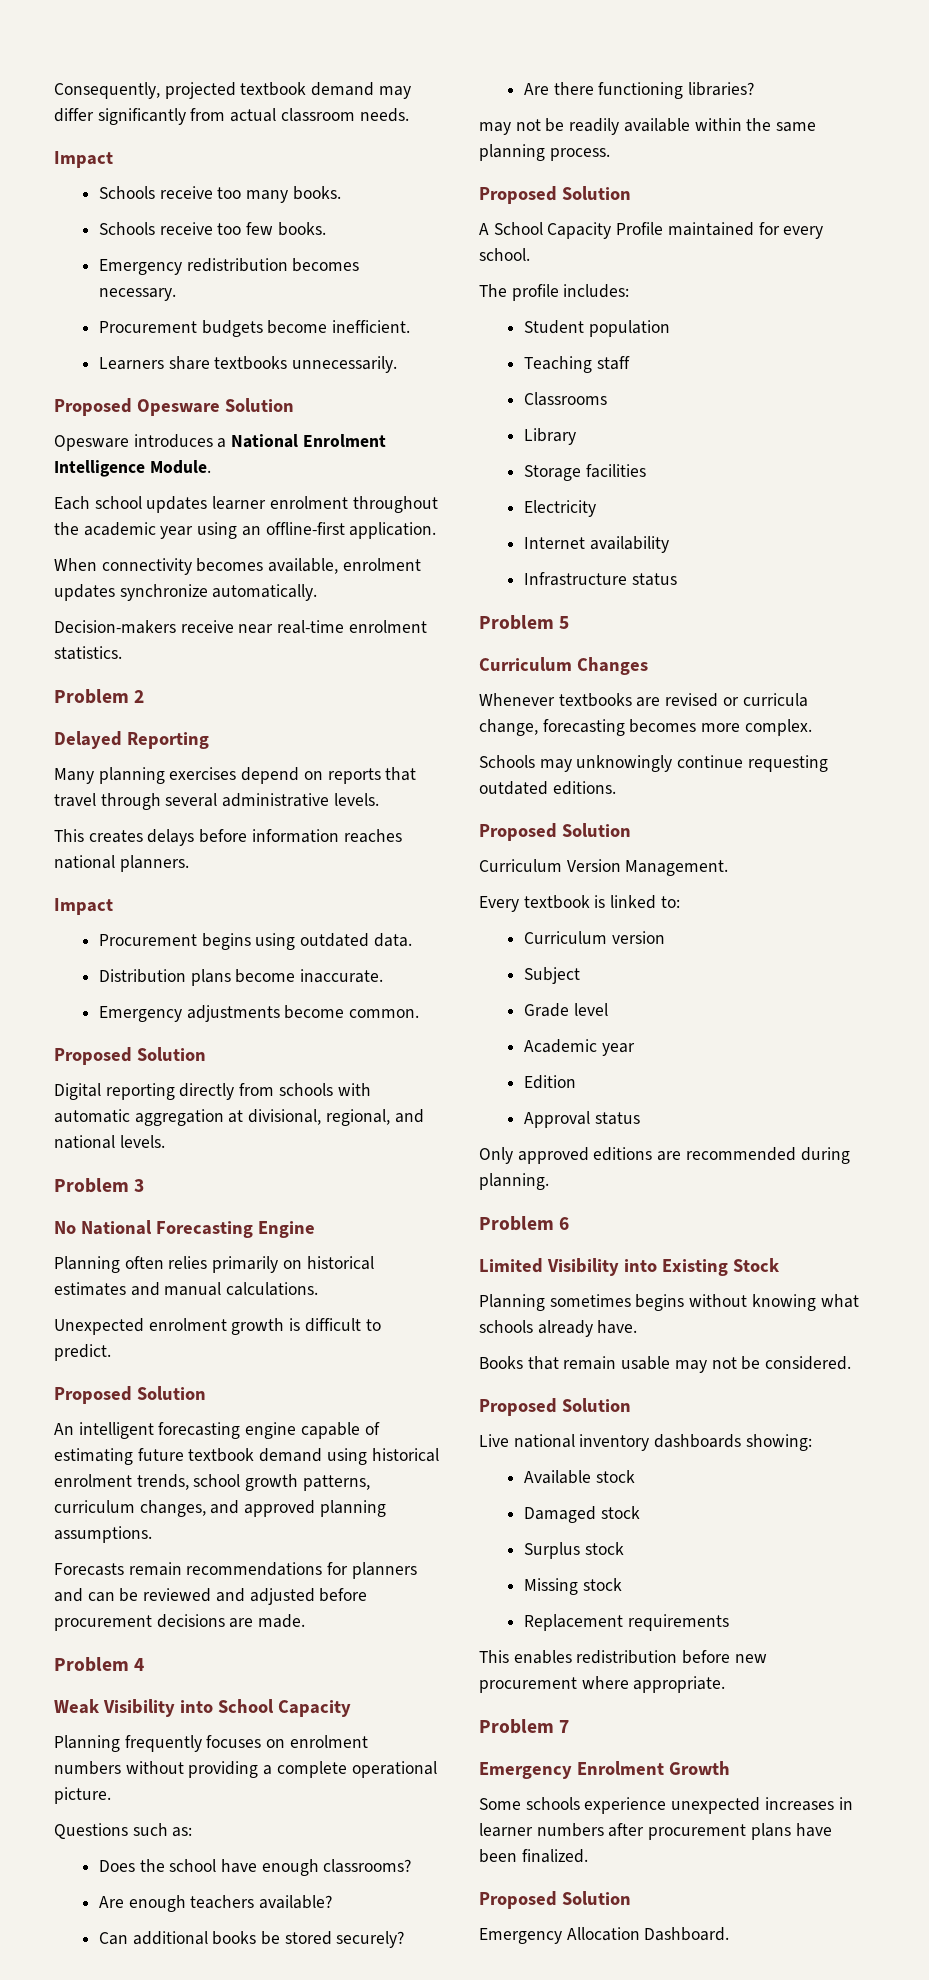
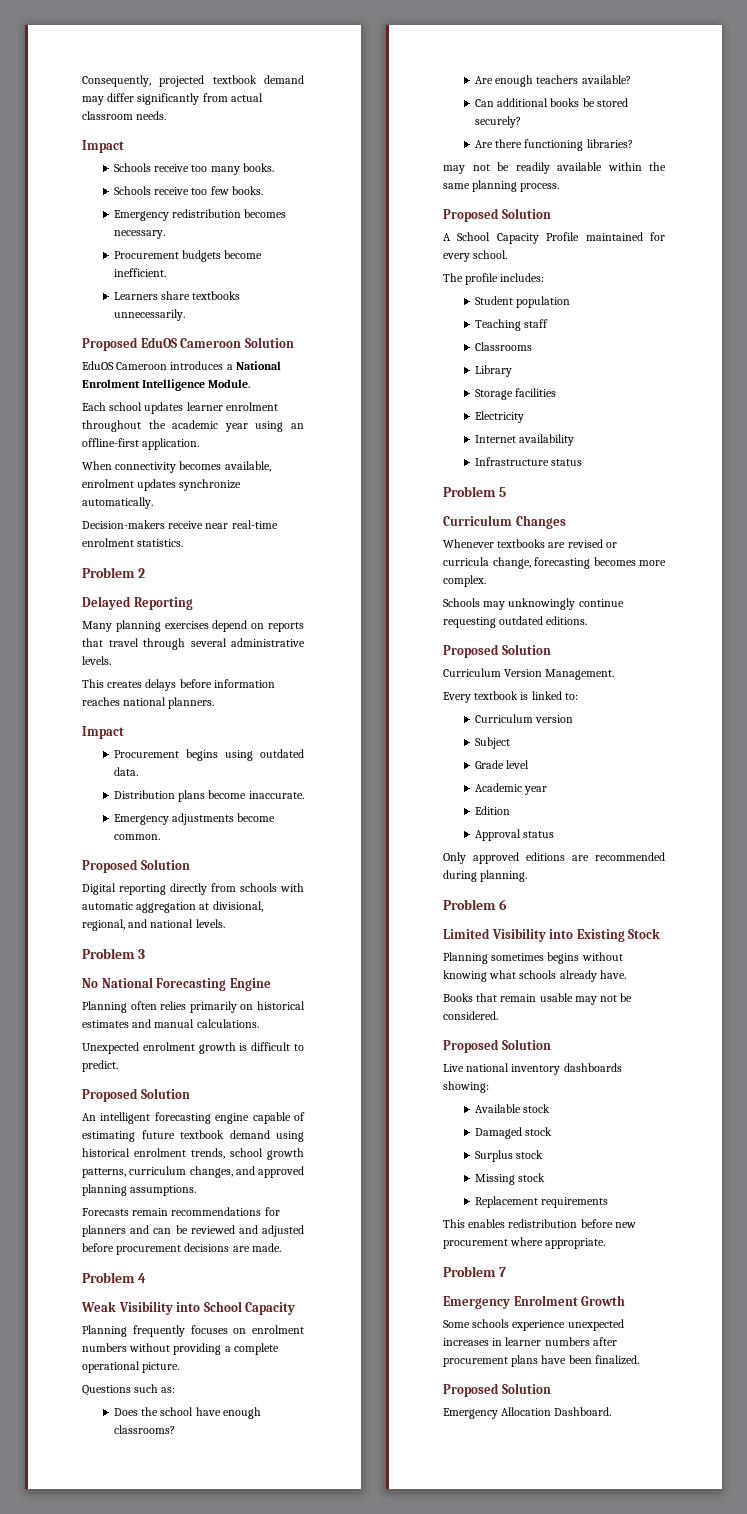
[136,398,294,416] [54,435,129,451] Opesware Solution // Opesware -> [140,337,294,348] [82,361,168,370] EduOS Cameroon Solution // EduOS Cameroon

